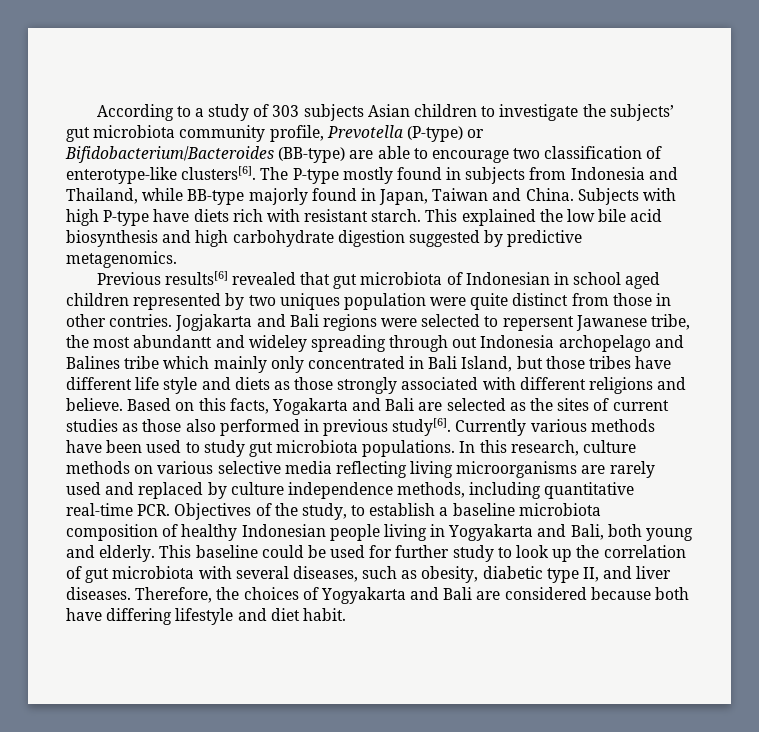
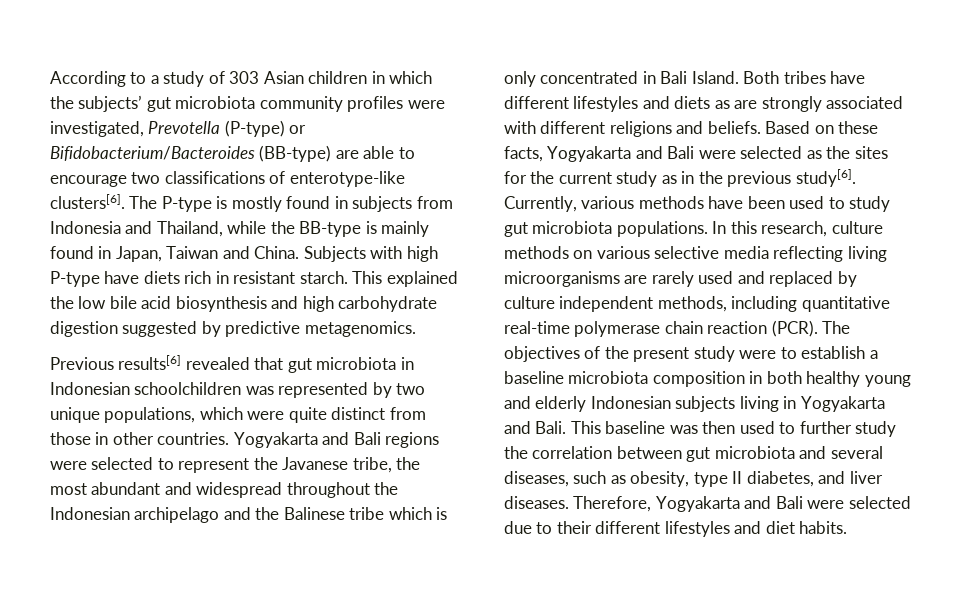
[303,104,364,121] subjects -> (260, 77) none
[481,104,579,121] to investigate -> [371,71,433,84] in which
[269,125,324,142] profile, -> [347,96,445,112] [50,121,144,137] profiles were investigated,
[544,146,643,159] classification -> [164,171,265,184] classifications
(339, 176) none -> [216,196,228,209] is
[187,188,308,205] BB-type majorly -> [270,221,430,237] the BB-type is mainly
[266,209,300,222] with -> [215,271,229,284] in
[446,272,661,289] [66,293,426,310] of Indonesian in school aged children represented by two uniques population -> [400,357,414,370] [50,382,426,398] [50,407,243,423] in Indonesian schoolchildren was represented by two unique populations, which
[109,314,253,331] contries. Jogjakarta -> [157,432,318,448] countries. Yogyakarta
[502,314,691,331] [66,335,684,352] [66,356,120,369] repersent Jawanese tribe, the most abundantt and wideley spreading through out Indonesia archopelago and Balines -> [178,457,421,473] [50,482,399,498] [50,507,345,523] represent the Javanese tribe, the most abundant and widespread throughout the Indonesian archipelago and the Balinese
[213,356,267,373] mainly -> [436,507,448,520] is
[461,356,585,372] Island, but those -> [691,71,780,84] Island. Both
[135,377,198,394] life style -> [573,96,639,112] lifestyles
[294,377,334,390] those -> [734,100,758,109] are
[66,398,123,411] believe. -> [707,121,761,134] beliefs.
[198,398,443,415] this facts, Yogakarta and Bali are -> [838,121,879,134] [504,146,736,162] these facts, Yogyakarta and Bali were
[593,398,669,411] [66,419,319,436] of current studies as those also performed in -> [504,171,723,187] for the current study as in the
[455,419,527,436] Currently -> [504,196,577,212] Currently,
[287,482,393,499] independence -> [559,296,654,312] independent
[137,503,347,520] PCR. Objectives of the study, -> [574,320,851,337] [504,346,777,362] polymerase chain reaction (PCR). The objectives of the present study were
[162,524,694,541] [66,545,573,562] of healthy Indonesian people living in Yogyakarta and Bali, both young and elderly. This baseline could be used for further study to look up -> [749,371,911,387] [504,396,885,412] [504,421,897,437] in both healthy young and elderly Indonesian subjects living in Yogyakarta and Bali. This baseline was then used to further study
[66,566,232,583] of gut microbiota with -> [616,446,827,462] between gut microbiota and
[482,566,600,583] diabetic type II, -> [693,471,814,487] type II diabetes,
[216,587,690,604] [66,608,234,625] the choices of Yogyakarta and Bali are considered because both have differing lifestyle -> [655,496,911,512] [504,521,730,537] Yogyakarta and Bali were selected due to their different lifestyles
[302,608,346,621] habit. -> [799,521,848,534] habits.

